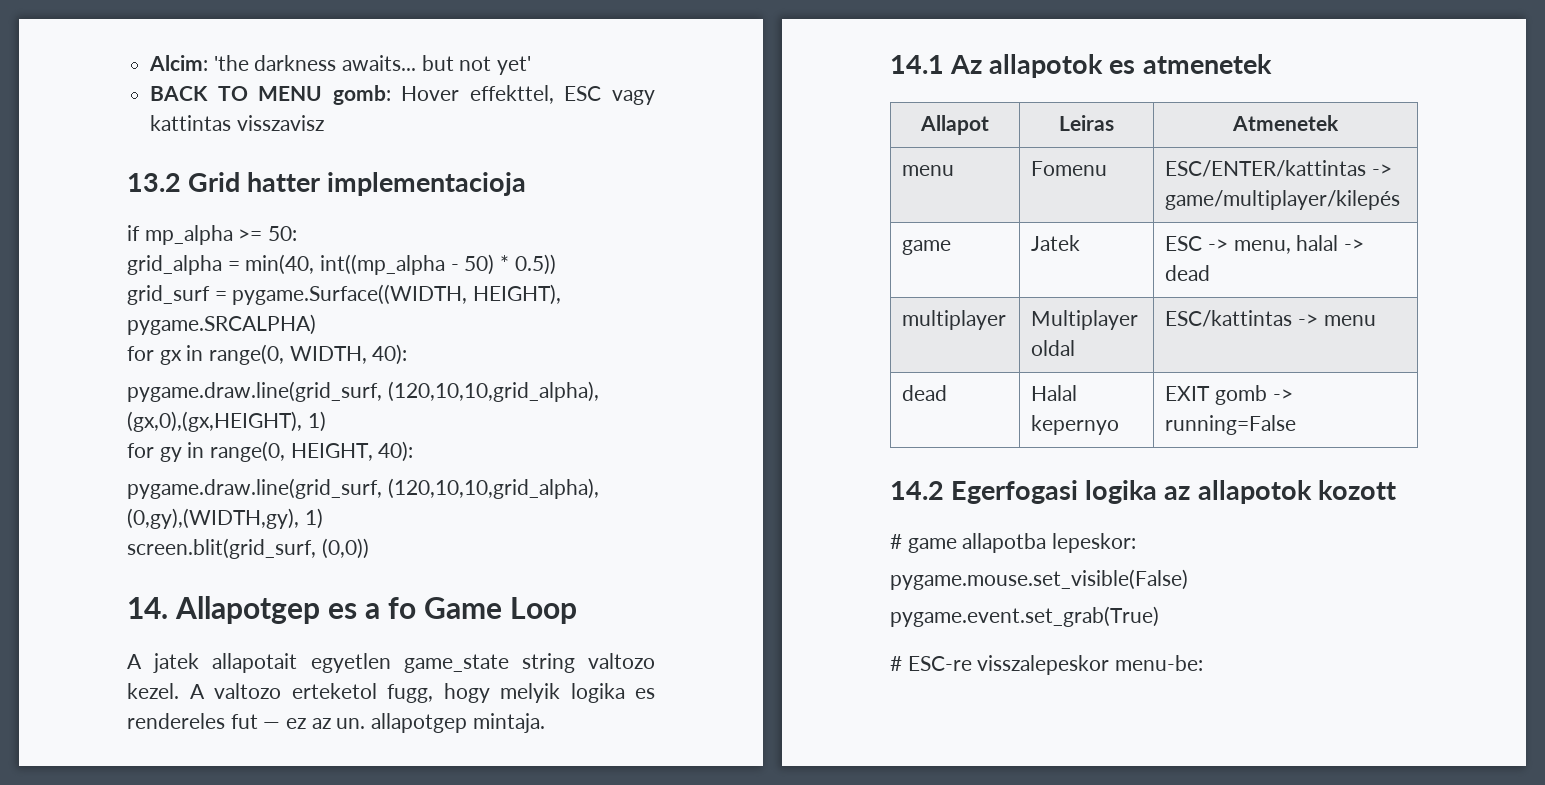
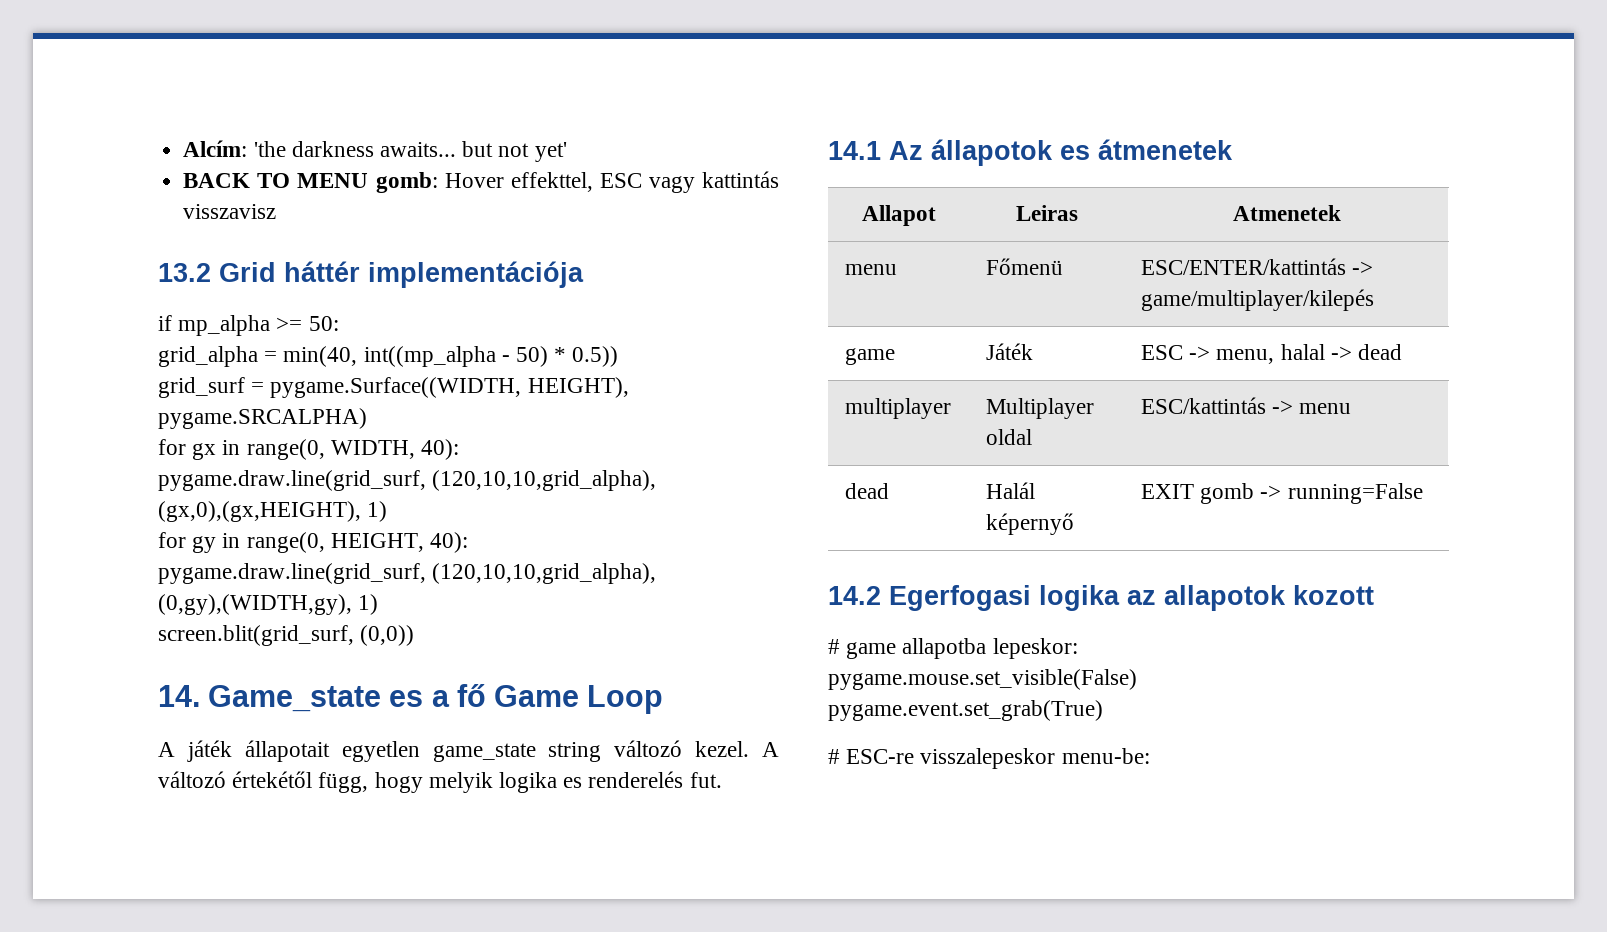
[149,55,209,71] Alcim: -> [183,140,248,157] Alcím:
[150,115,232,131] kattintas -> [701,171,779,188] kattintás
[247,172,527,196] hatter implementacioja -> [284,261,584,288] háttér implementációja
[174,596,320,624] Allapotgep -> [208,685,382,712] Game_state
[387,597,416,619] fo -> [456,684,486,707] fő
[153,653,298,673] jatek allapotait -> [186,740,330,762] játék állapotait
[588,653,655,669] valtozo -> [614,740,683,757] változó
[214,683,433,703] valtozo erteketol fugg, -> [158,771,369,793] változó értekétől függ,
[127,713,545,733] rendereles fut — ez az un. allapotgep mintaja. -> [588,771,722,788] renderelés fut.
[989,54,1272,78] allapotok es atmenetek -> [931,139,1233,166] állapotok es átmenetek
[1031,161,1108,176] [1165,160,1367,177] Fomenu | ESC/ENTER/kattintas -> [986,258,1064,275] [1141,258,1347,275] Főmenü | ESC/ENTER/kattintás
[1031,235,1081,251] Jatek -> [986,343,1034,360] Játék
[1165,310,1293,327] ESC/kattintas -> [1141,397,1267,414] ESC/kattintás
[1031,385,1078,401] [1031,415,1120,435] Halal kepernyo -> [986,482,1036,499] [986,513,1075,535] Halál képernyő

